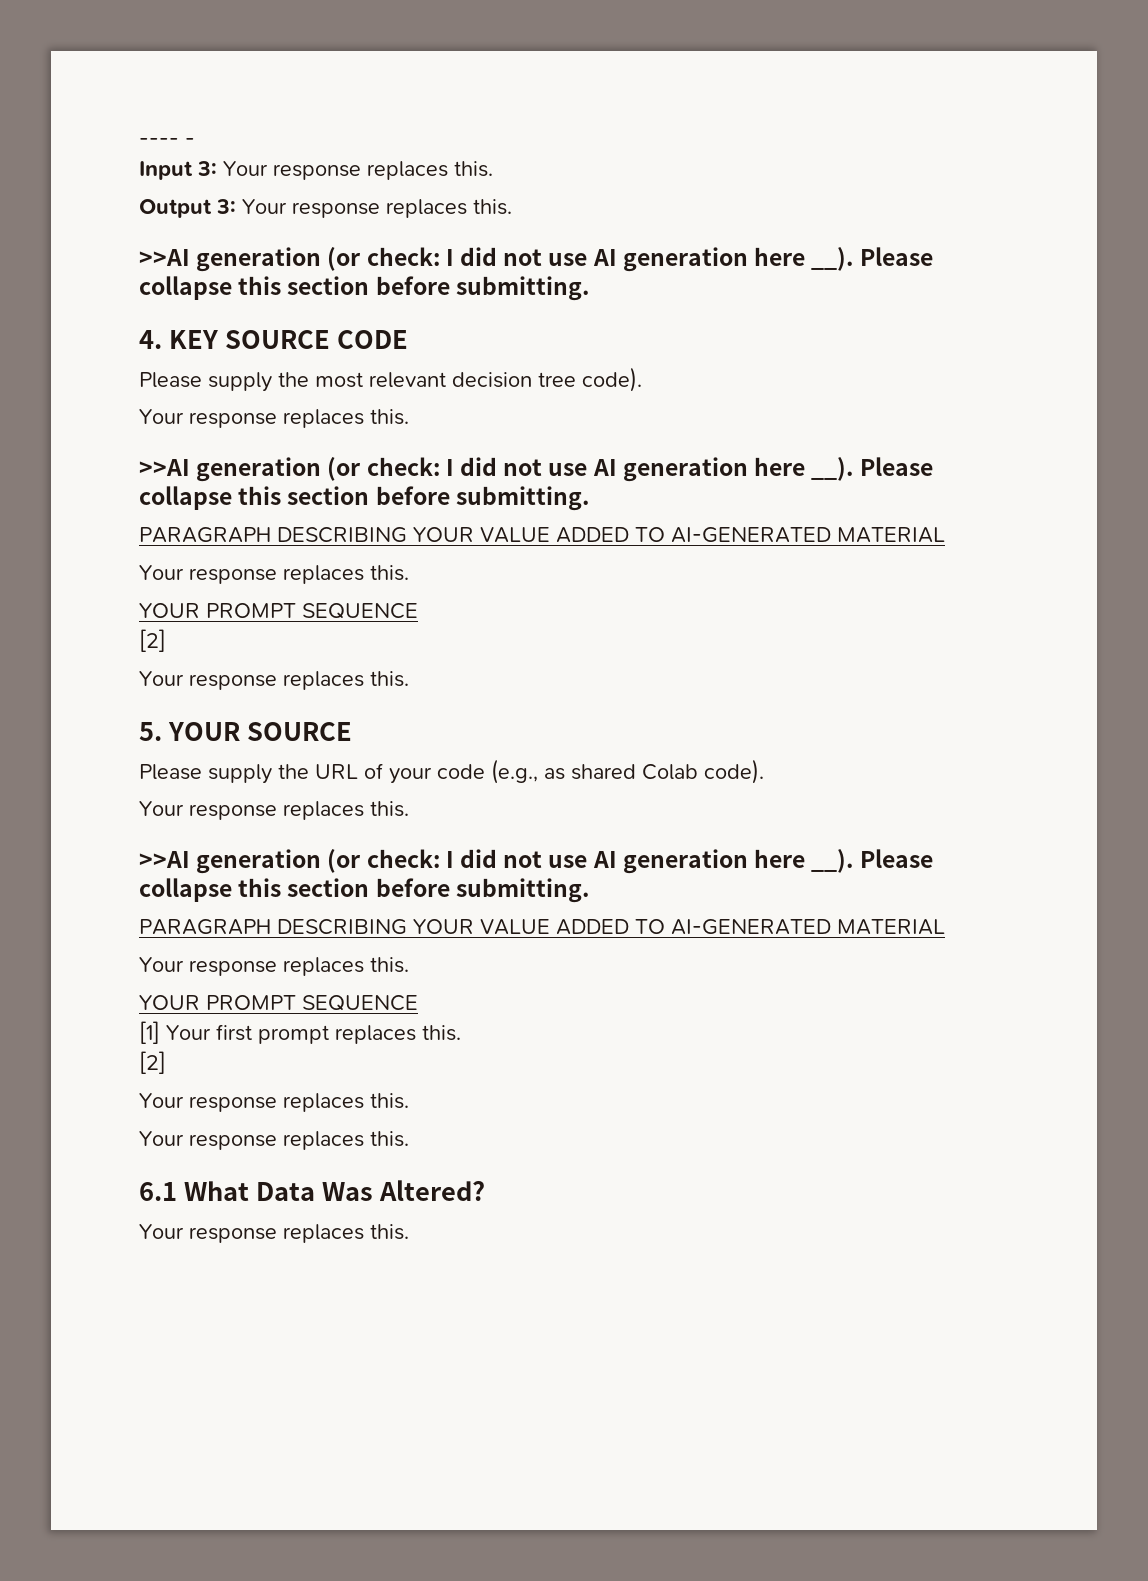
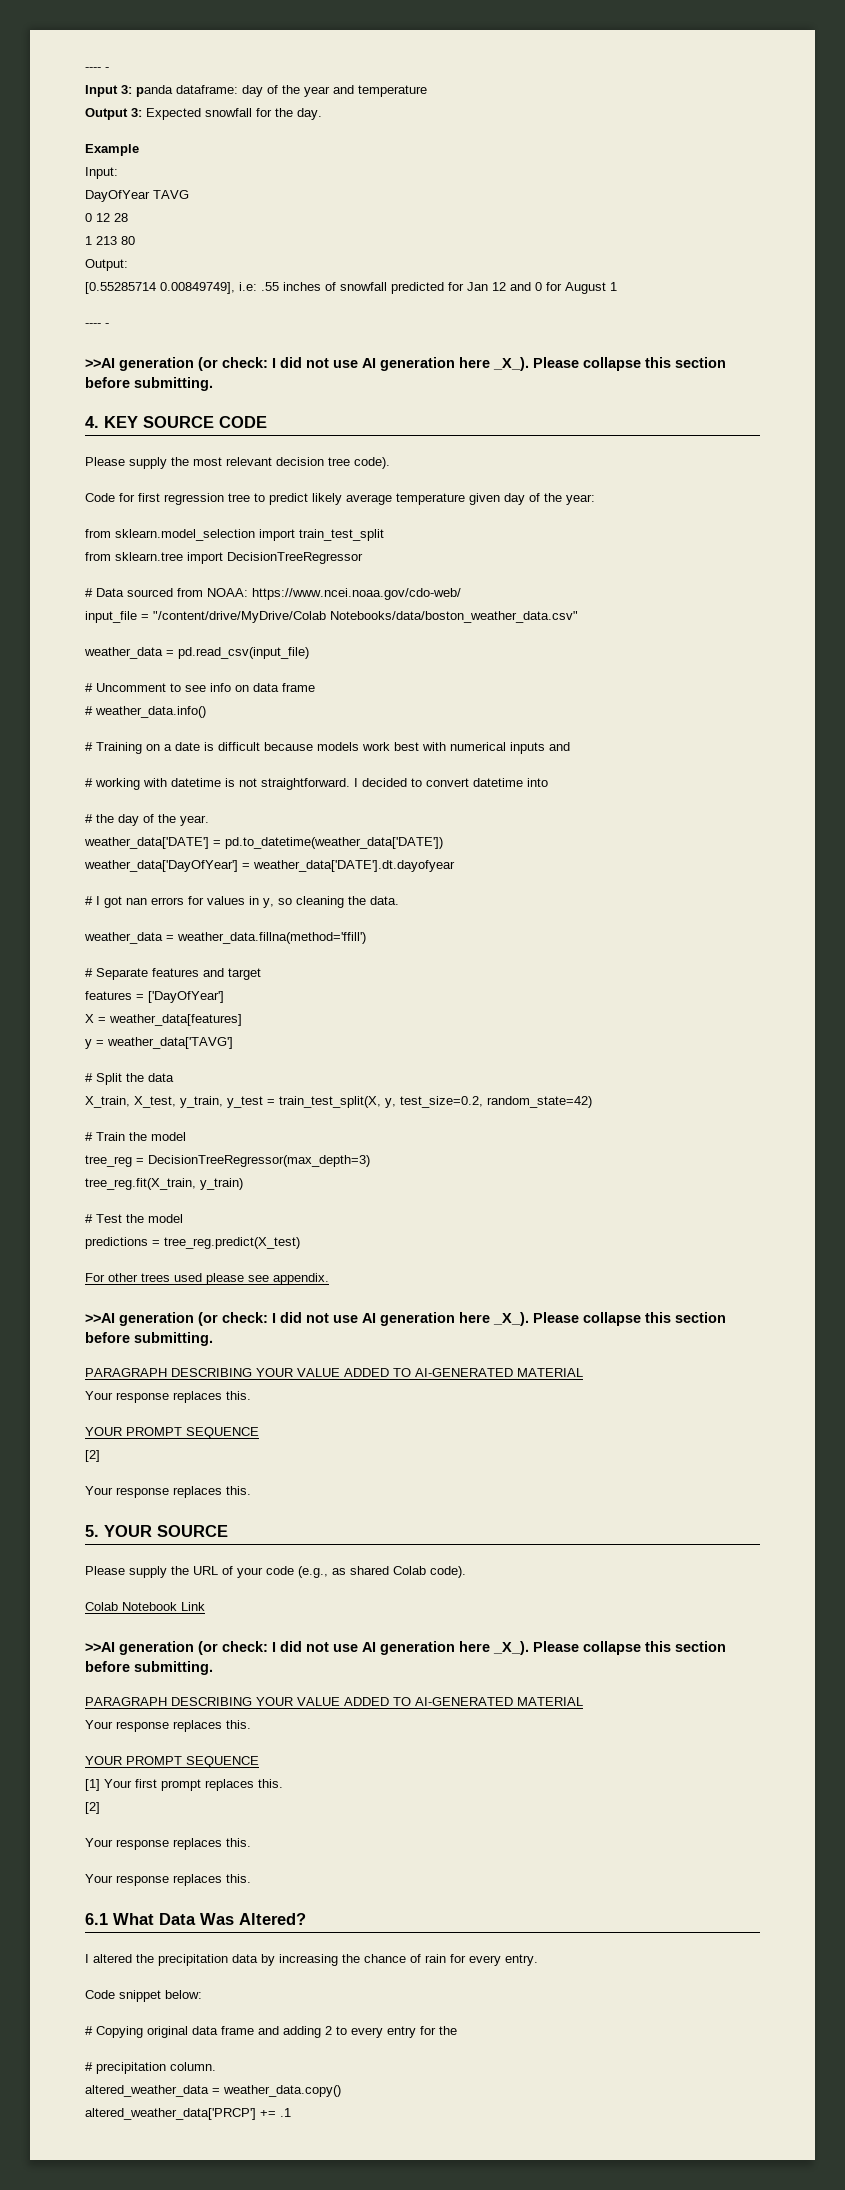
[223,161,493,180] [139,199,512,218] Your response replaces this. // Output 3: Your response replaces this. -> [136,85,427,97] [85,108,322,120] [85,144,139,156] [85,167,118,179] [85,190,189,202] [85,213,128,222] [85,236,135,245] [85,259,128,271] [85,282,617,294] [85,323,109,327] panda dataframe: day of the year and temperature // Output 3: Expected snowfall for the day. // Example // Input: // DayOfYear TAVG // 0 12 28 // 1 213 80 // Output: // [0.55285714 0.00849749], i.e: .55 inches of snowfall predicted for Jan 12 and 0 for August 1 // ---- -
[811,247,854,271] __). -> [493,357,529,371] _X_).
[139,409,409,428] Your response replaces this. -> [85,493,595,505] [85,529,384,541] [85,552,363,564] [85,588,461,600] [85,611,578,623] [84,647,309,659] [85,683,315,692] [85,706,206,718] [85,742,570,754] [85,778,548,790] [85,814,209,826] [84,837,443,849] [84,860,455,872] [85,896,399,908] [84,932,366,944] [85,968,261,980] [85,991,224,1003] [85,1014,242,1026] [85,1037,233,1049] [85,1073,174,1085] [85,1096,592,1108] [85,1132,186,1141] [85,1155,370,1167] [85,1178,243,1190] [85,1214,183,1223] [85,1237,300,1249] [85,1273,329,1285] Code for first regression tree to predict likely average temperature given day of the year: // from sklearn.model_selection import train_test_split // from sklearn.tree import DecisionTreeRegressor // # Data sourced from NOAA: https://www.ncei.noaa.gov/cdo-web/ // input_file = "/content/drive/MyDrive/Colab Notebooks/data/boston_weather_data.csv" // weather_data = pd.read_csv(input_file) // # Uncomment to see info on data frame // # weather_data.info() // # Training on a date is difficult because models work best with numerical inputs and // # working with datetime is not straightforward. I decided to convert datetime into // # the day of the year. // weather_data['DATE'] = pd.to_datetime(weather_data['DATE']) // weather_data['DayOfYear'] = weather_data['DATE'].dt.dayofyear // # I got nan errors for values in y, so cleaning the data. // weather_data = weather_data.fillna(method='ffill') // # Separate features and target // features = ['DayOfYear'] // X = weather_data[features] // y = weather_data['TAVG'] // # Split the data // X_train, X_test, y_train, y_test = train_test_split(X, y, test_size=0.2, random_state=42) // # Train the model // tree_reg = DecisionTreeRegressor(max_depth=3) // tree_reg.fit(X_train, y_train) // # Test the model // predictions = tree_reg.predict(X_test) // For other trees used please see appendix.
[811,457,854,481] __). -> [493,1312,529,1326] _X_).
[139,801,409,820] Your response replaces this. -> [85,1602,205,1611] Colab Notebook Link
[811,849,854,873] __). -> [493,1641,529,1655] _X_).
[139,1224,409,1243] Your response replaces this. -> [85,1954,538,1966] [85,1990,202,2002] [85,2026,457,2038] [85,2062,216,2074] [85,2085,341,2097] [85,2108,291,2120] I altered the precipitation data by increasing the chance of rain for every entry. // Code snippet below: // # Copying original data frame and adding 2 to every entry for the // # precipitation column. // altered_weather_data = weather_data.copy() // altered_weather_data['PRCP'] += .1

